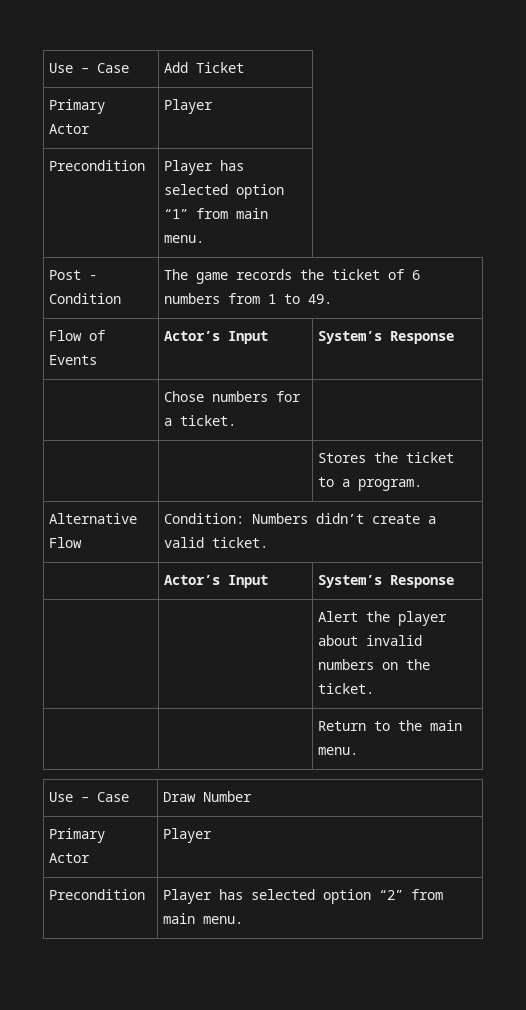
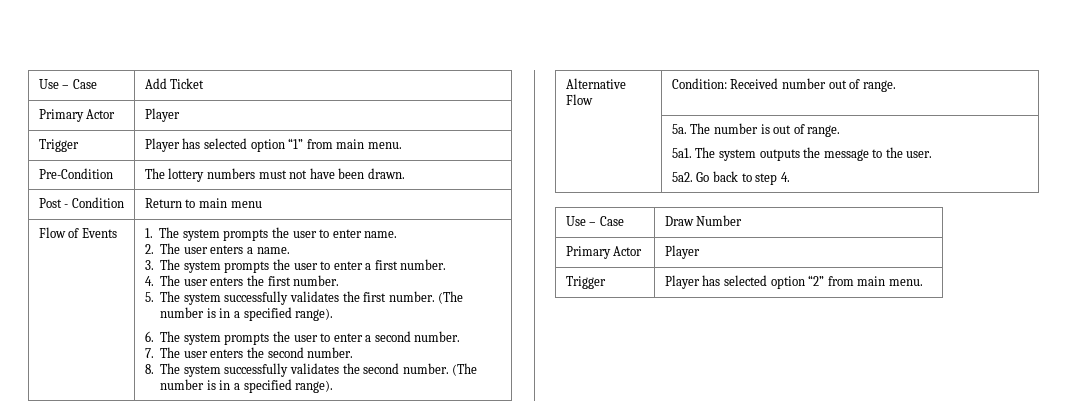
[49,160,146,171] Precondition -> [38,139,79,152] Trigger
[49,270,98,280] [49,293,122,304] [164,269,421,284] [164,293,333,304] [49,330,106,341] [49,355,98,365] [164,331,269,344] [318,331,455,344] [164,391,302,402] [164,415,237,426] [318,452,455,463] [318,477,423,491] [49,513,138,524] [49,537,83,548] [164,513,437,524] [164,537,269,548] [164,575,269,588] [318,575,455,588] [318,611,448,626] [318,635,423,646] [318,659,431,670] [318,683,375,694] [318,720,463,731] [318,747,359,755] Post - Condition | The game records the ticket of 6 numbers from 1 to 49. // Flow of Events | Actor’s Input | System’s Response // | Chose numbers for a ticket. | // | | Stores the ticket to a program. // Alternative Flow | Condition: Numbers didn’t create a valid ticket. // | Actor’s Input | System’s Response // | | Alert the player about invalid numbers on the ticket. // | | Return to the main menu. -> [38,168,113,179] [144,168,405,182] [38,197,124,208] [144,198,262,208] [38,227,117,238] [144,227,398,241] [144,243,290,254] [144,259,447,273] [144,275,340,286] [144,291,464,305] [160,307,334,321] [144,331,461,345] [144,347,354,358] [144,363,478,377] [160,379,334,393] [565,78,626,89] [565,94,593,105] [671,78,896,92] [671,123,841,137] [671,147,933,161] [671,171,790,185] Pre-Condition | The lottery numbers must not have been drawn. // Post - Condition | Return to main menu // Flow of Events | 1. The system prompts the user to enter name. // 2. The user enters a name. // 3. The system prompts the user to enter a first number. // 4. The user enters the first number. // 5. The system successfully validates the first number. (The number is in a specified range). // 6. The system prompts the user to enter a second number. // 7. The user enters the second number. // 8. The system successfully validates the second number. (The number is in a specified range). // Alternative Flow | Condition: Received number out of range. // | 5a. The number is out of range. // 5a1. The system outputs the message to the user. // 5a2. Go back to step 4.
[49,889,146,900] Precondition -> [565,276,606,289] Trigger

